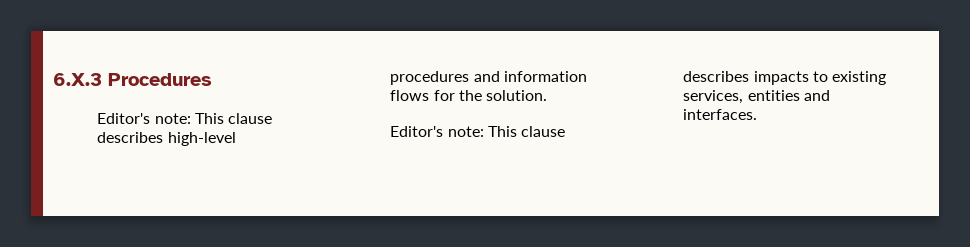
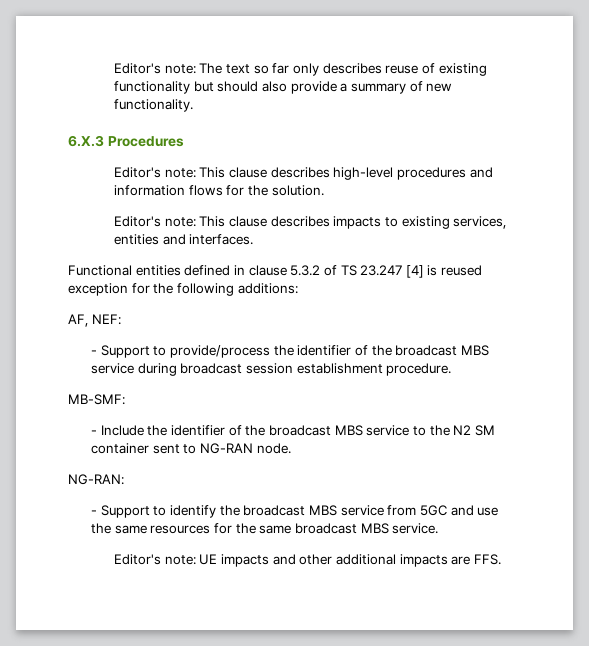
(53, 79) none -> [114,63,487,76] [114,81,453,94] [114,99,194,112] Editor's note: The text so far only describes reuse of existing functionality but should also provide a summary of new functionality. //
(758, 114) none -> [68,265,483,278] [68,283,298,296] [68,314,121,327] [91,345,489,358] [91,363,452,376] [68,394,125,405] [91,425,495,436] [91,443,291,454] [68,474,124,485] [91,505,499,518] [91,523,439,534] [114,554,501,567] // Functional entities defined in clause 5.3.2 of TS 23.247 [4] is reused exception for the following additions: // AF, NEF: // - Support to provide/process the identifier of the broadcast MBS service during broadcast session establishment procedure. // MB-SMF: // - Include the identifier of the broadcast MBS service to the N2 SM container sent to NG-RAN node. // NG-RAN: // - Support to identify the broadcast MBS service from 5GC and use the same resources for the same broadcast MBS service. // Editor's note: UE impacts and other additional impacts are FFS.

